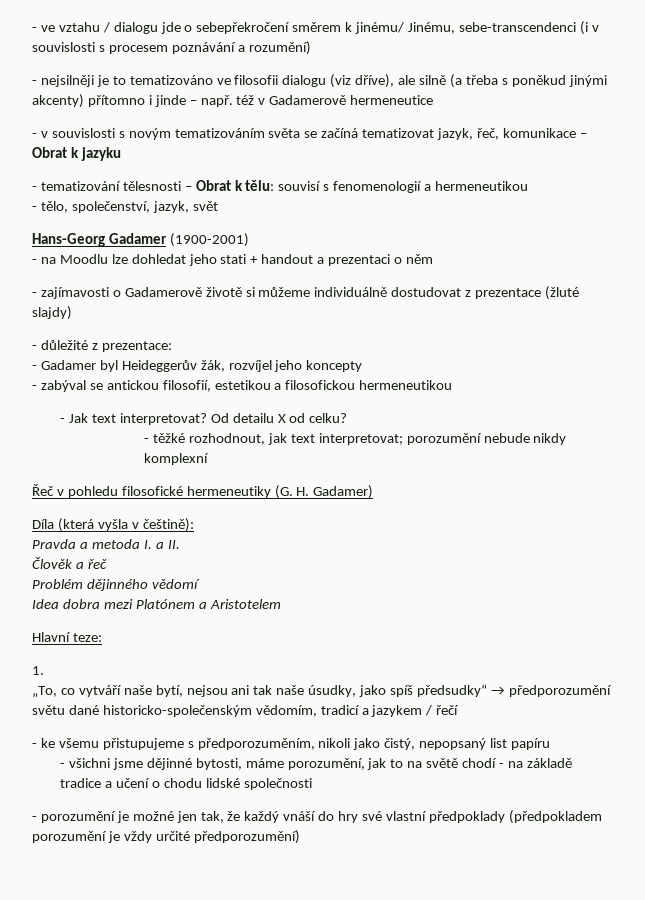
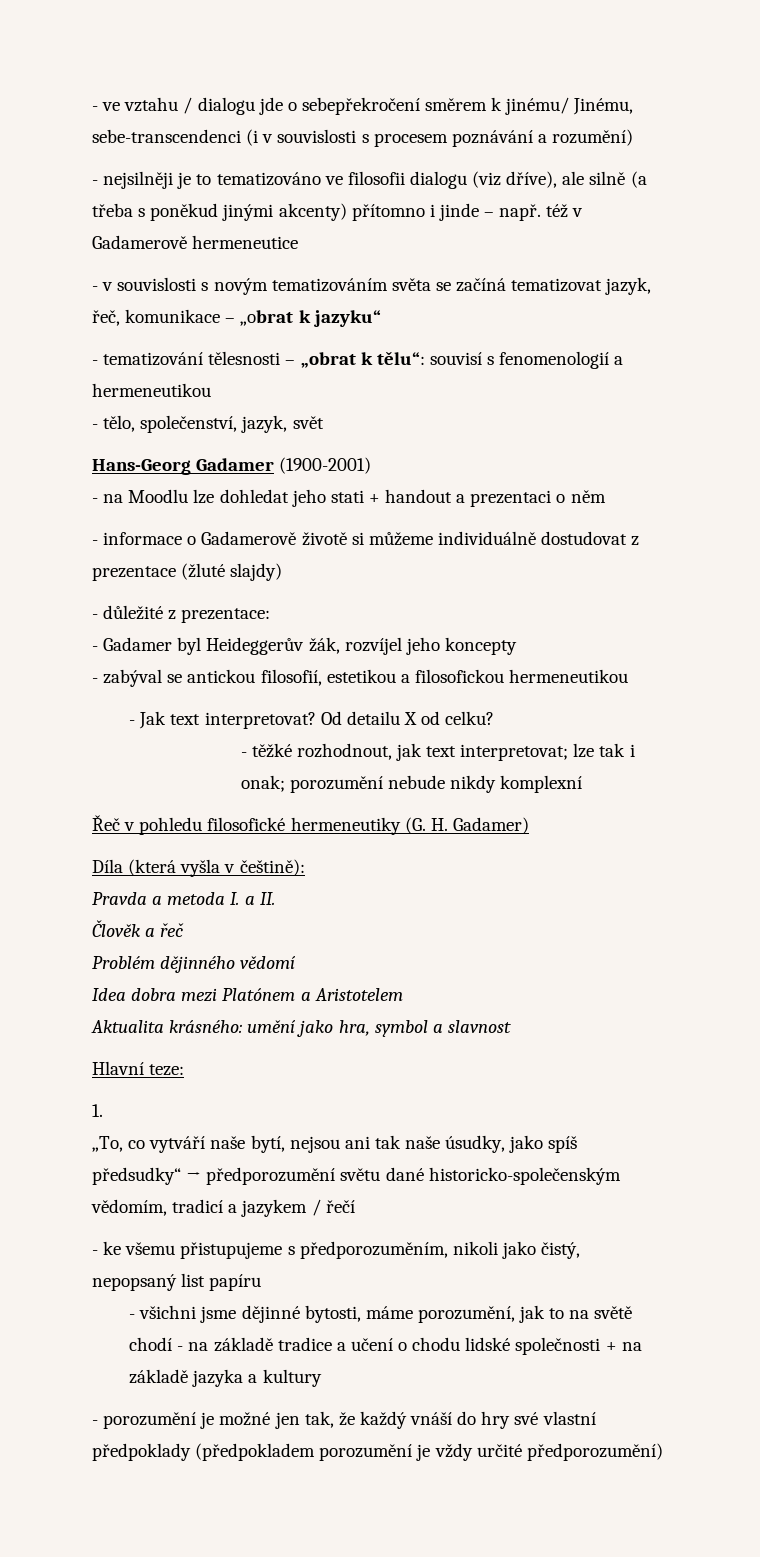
[32,147,121,161] Obrat k jazyku -> [240,310,381,327] „obrat k jazyku“
[195,180,275,191] Obrat k tělu: -> [300,351,425,368] „obrat k tělu“:
[40,287,109,299] zajímavosti -> [103,532,183,545] informace
(403, 439) none -> [573,743,635,758] [240,775,285,792] lze tak i onak;
(281, 604) none -> [91,1020,511,1037] // Aktualita krásného: umění jako hra, symbol a slavnost
(312, 784) none -> [605,1342,642,1351] [129,1369,322,1387] + na základě jazyka a kultury

